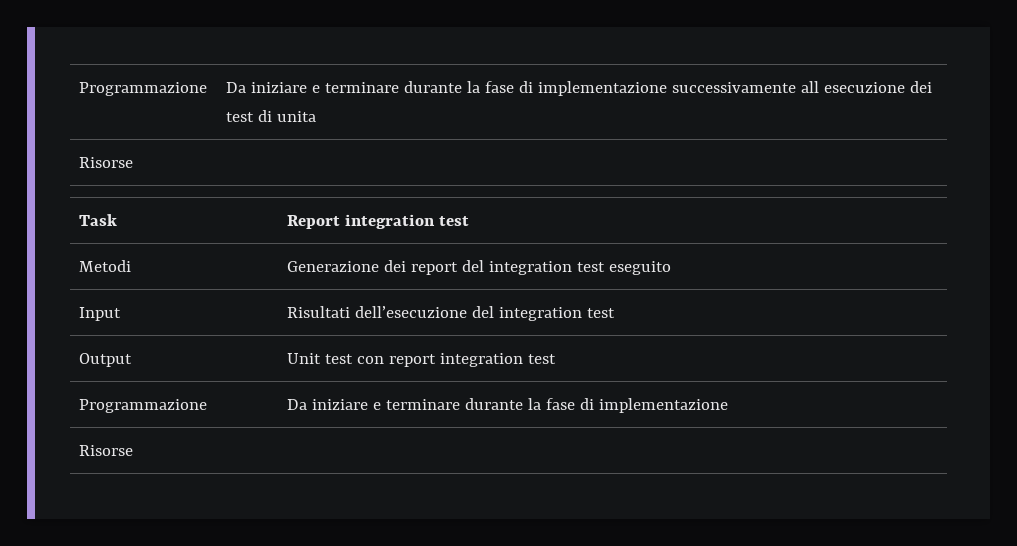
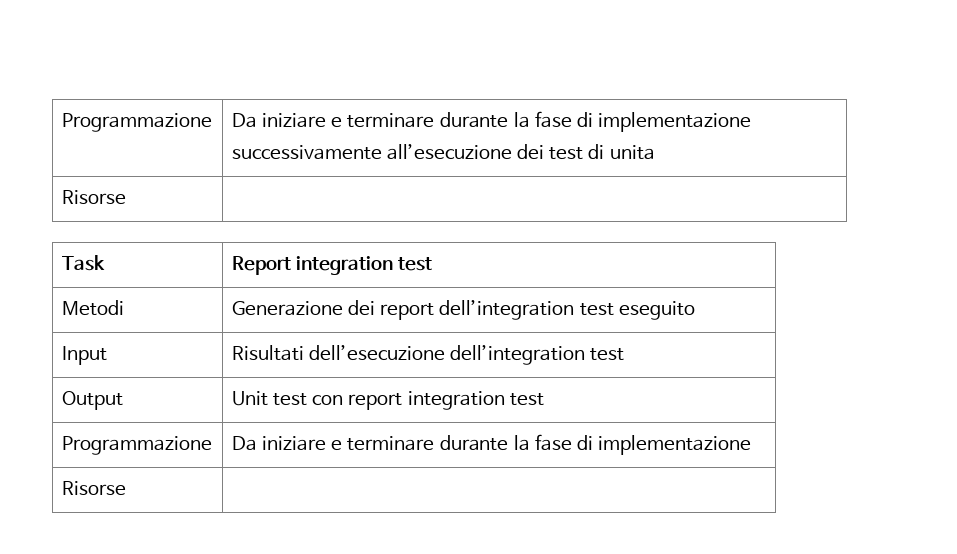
[801,81,906,93] all esecuzione -> [387,144,513,160] all’esecuzione
[462,260,573,275] del integration -> [439,300,575,320] dell’integration
[472,306,583,321] del integration -> [450,345,586,365] dell’integration

